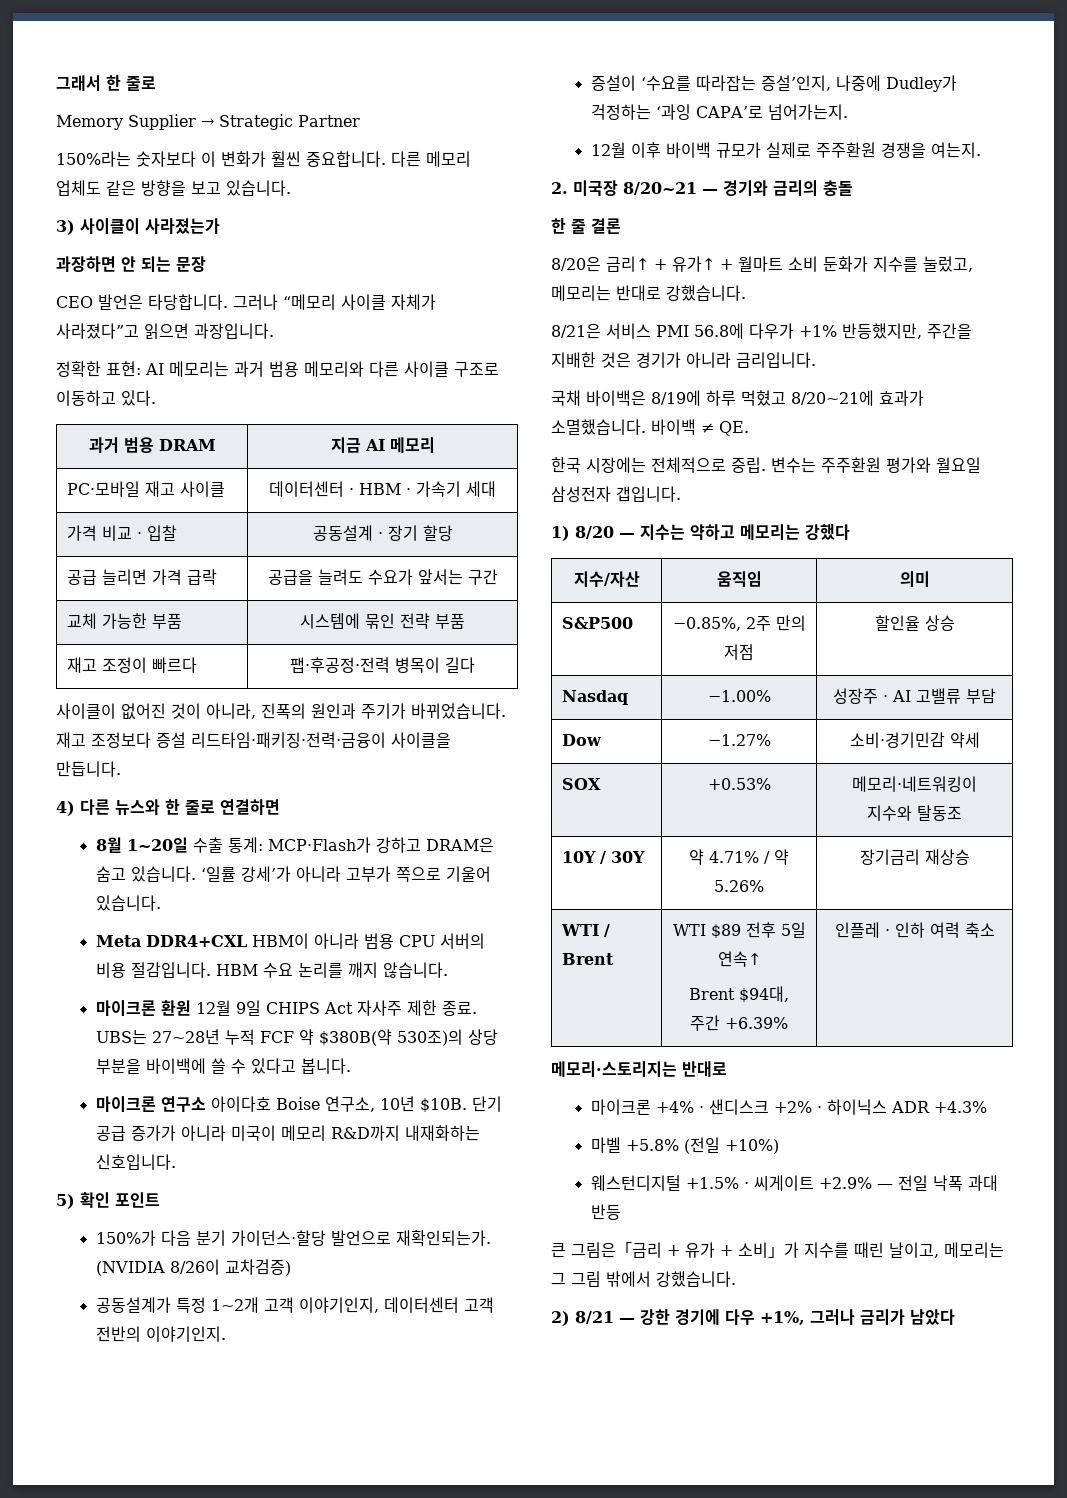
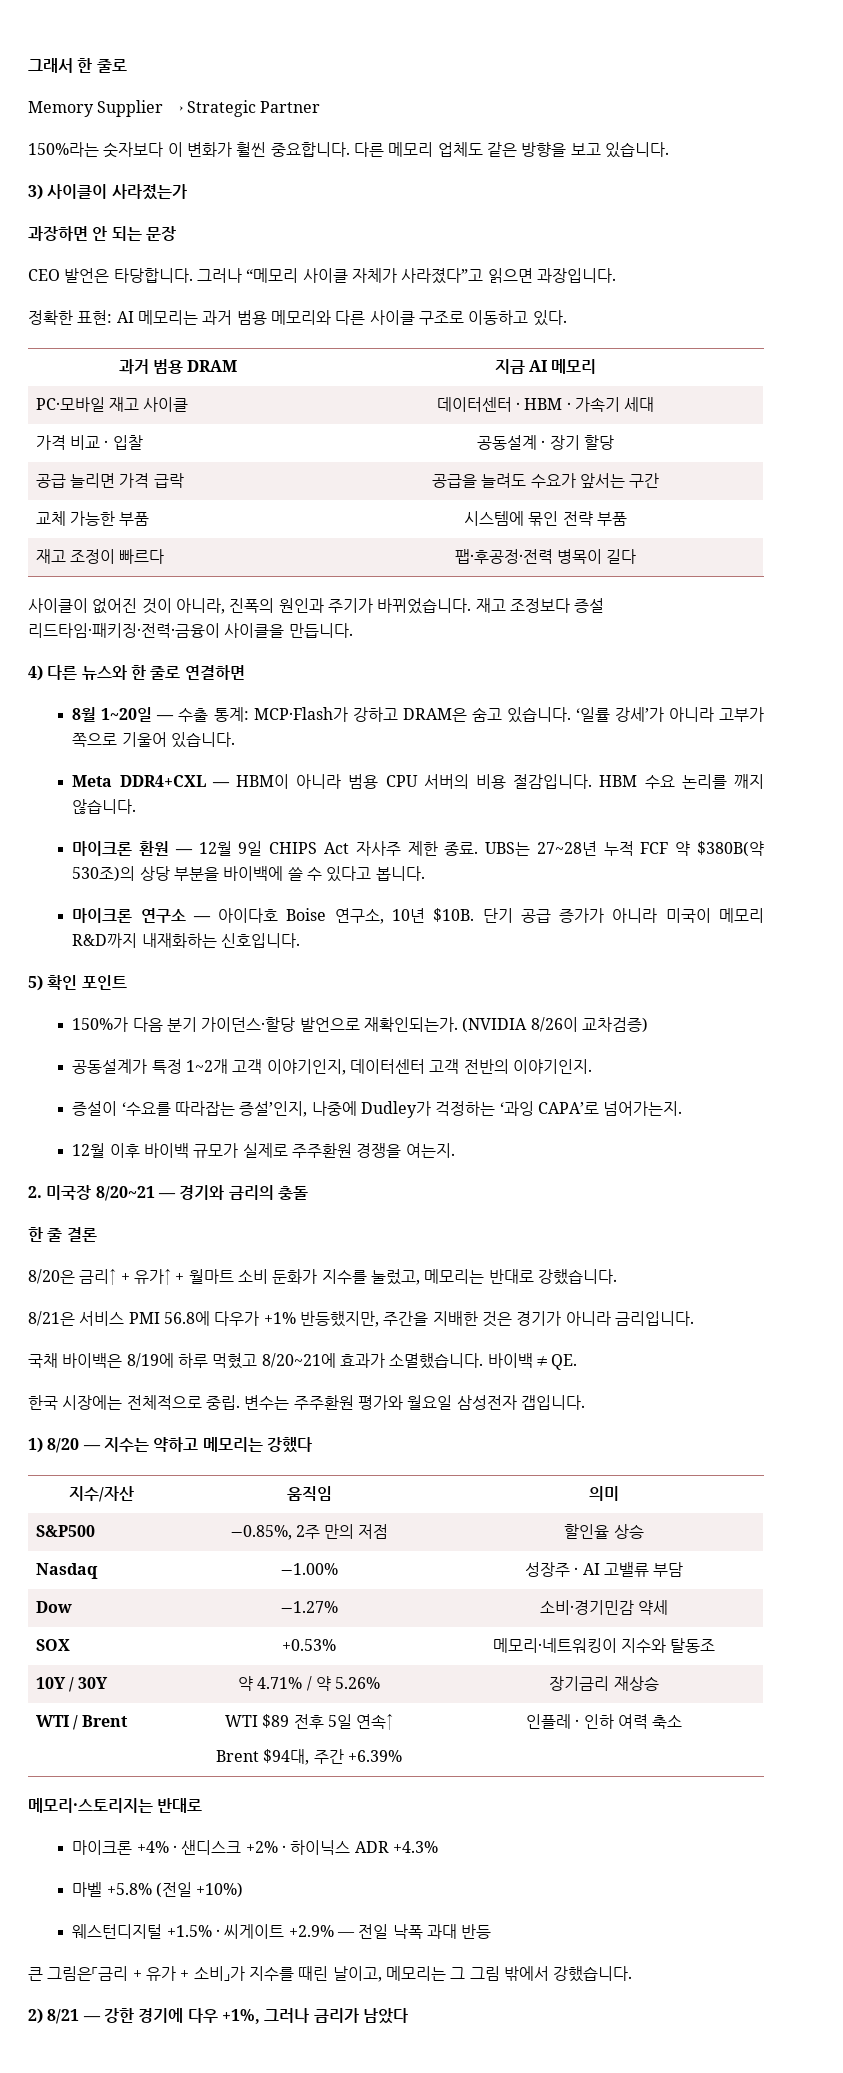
(188, 845) none -> [156,715,175,720] —
(247, 941) none -> [211,782,230,787] —
(191, 1008) none -> [174,849,193,854] —
(206, 1104) none -> [192,916,211,921] —

